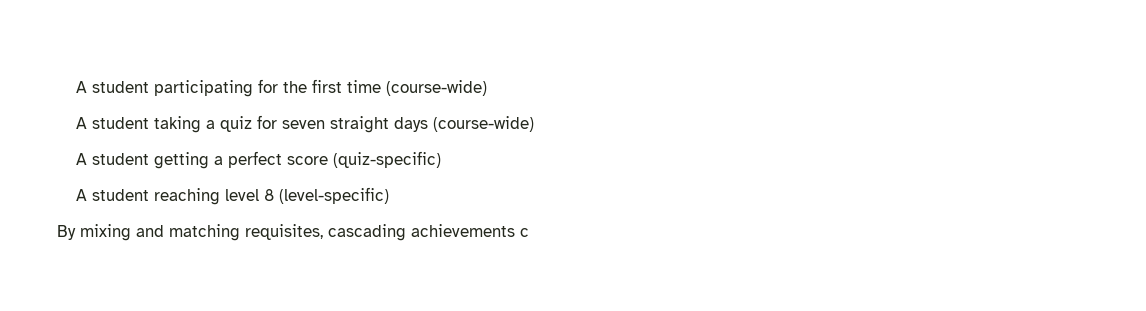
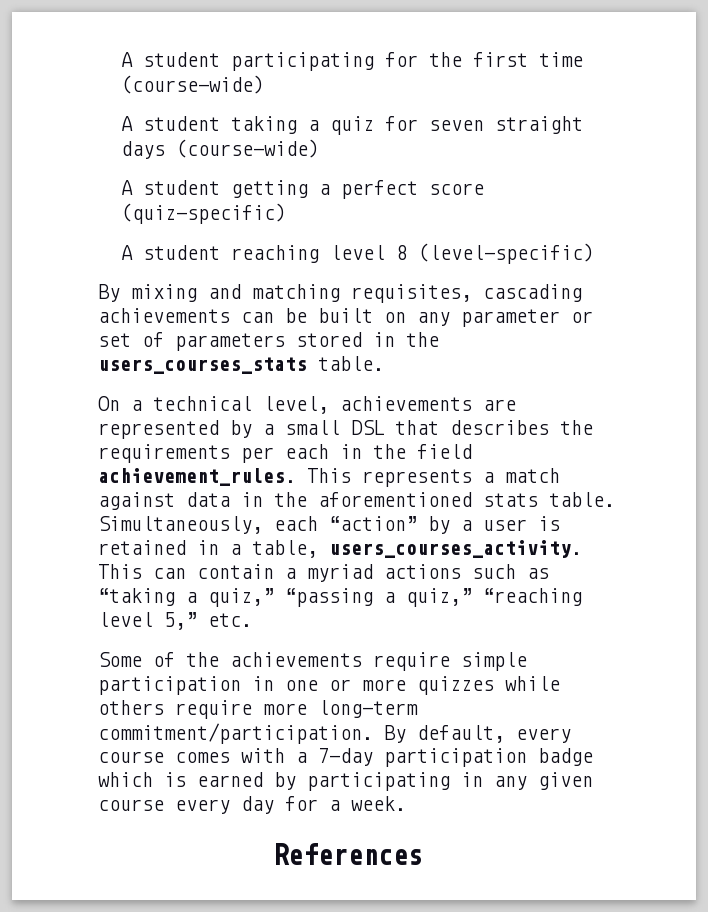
[519,228,529,237] c -> [240,308,593,327] [97,332,439,351] [97,356,384,374] [97,396,516,414] [97,420,593,439] [97,444,472,463] [97,468,560,487] [97,492,615,510] [97,516,560,534] [97,540,582,558] [97,564,549,582] [97,588,582,607] [97,612,252,630] [97,652,527,671] [97,676,560,695] [97,700,418,719] [97,723,571,744] [97,748,593,767] [97,772,593,791] [97,796,406,814] [272,843,423,865] can be built on any parameter or set of parameters stored in the users_courses_stats table. // On a technical level, achievements are represented by a small DSL that describes the requirements per each in the field achievement_rules. This represents a match against data in the aforementioned stats table. Simultaneously, each “action” by a user is retained in a table, users_courses_activity. This can contain a myriad actions such as “taking a quiz,” “passing a quiz,” “reaching level 5,” etc. // Some of the achievements require simple participation in one or more quizzes while others require more long-term commitment/participation. By default, every course comes with a 7-day participation badge which is earned by participating in any given course every day for a week. // References

